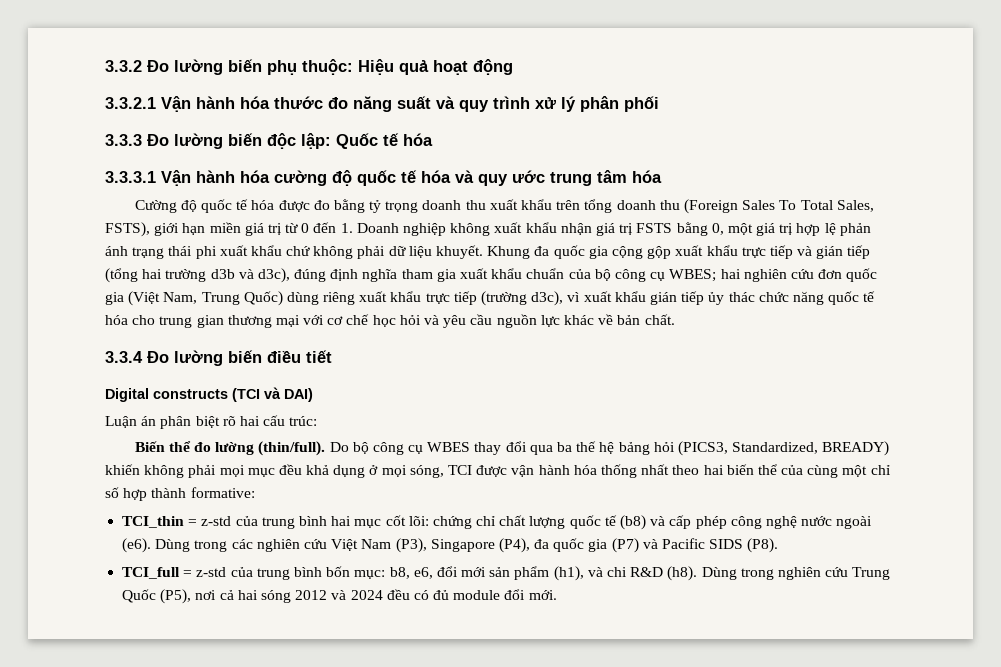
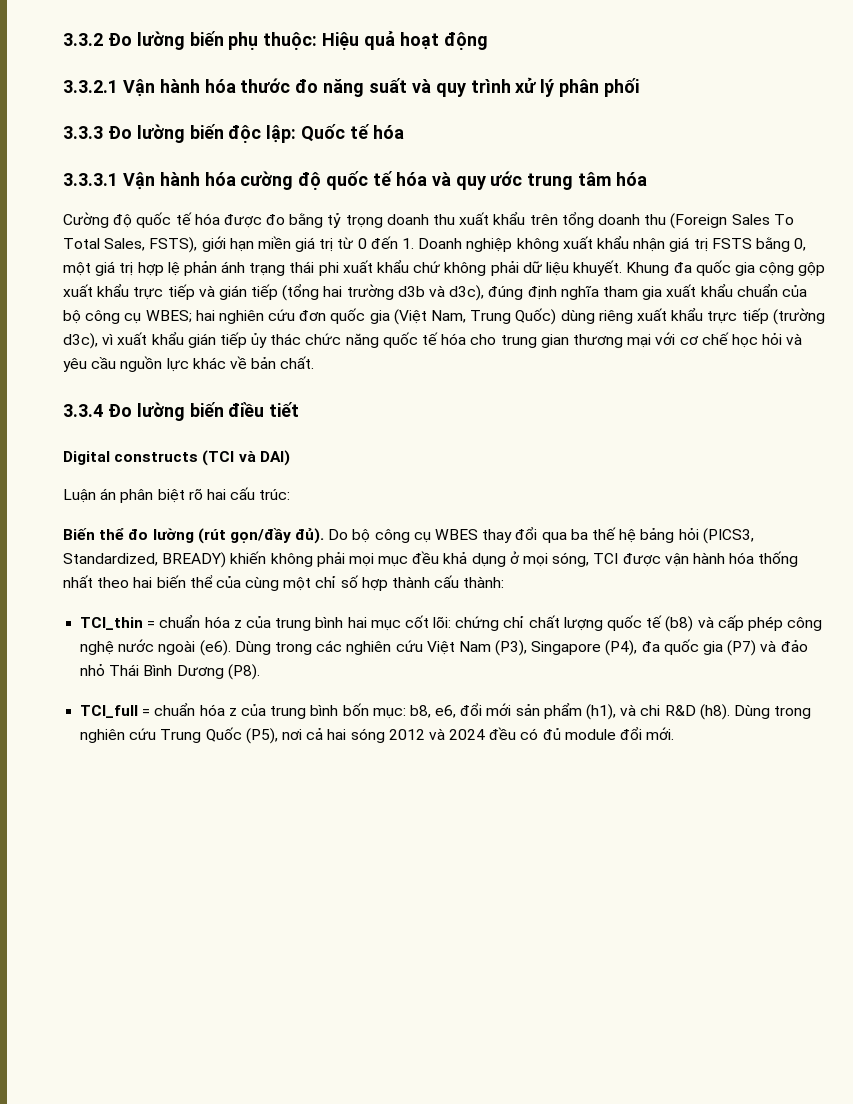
[258,441,326,456] (thin/full). -> [197,528,325,544] (rút gọn/đầy đủ).
[190,487,255,498] formative: -> [434,575,505,588] cấu thành:
[201,516,232,526] z-std -> [159,615,242,628] chuẩn hóa z
[662,538,744,549] Pacific SIDS -> [780,640,808,652] [80,664,224,679] đảo nhỏ Thái Bình Dương
[196,567,227,577] z-std -> [154,703,237,716] chuẩn hóa z

